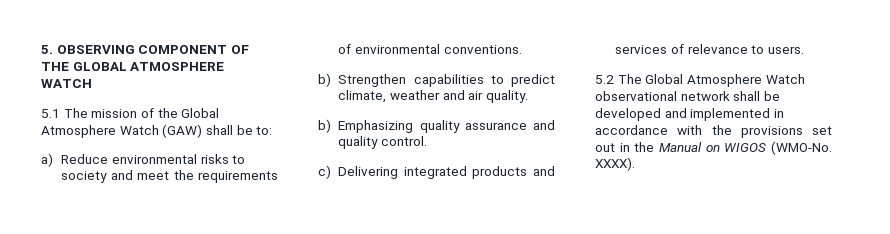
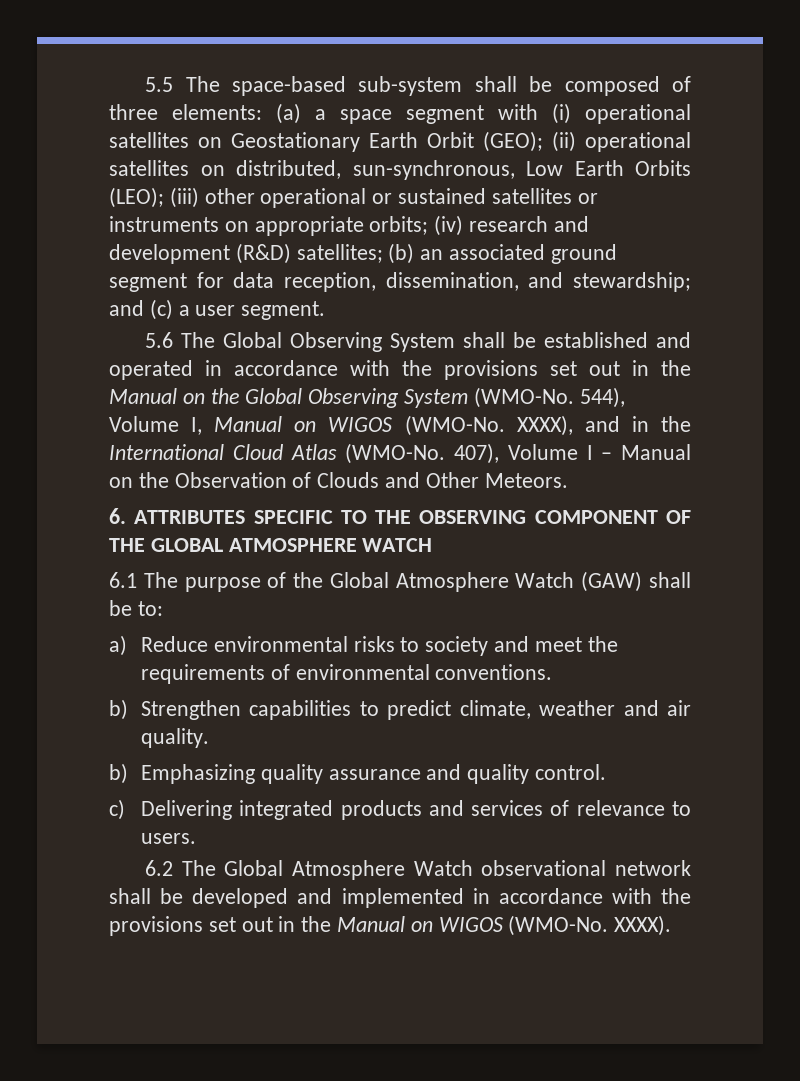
[41,45,53,54] 5. -> [145,76,692,96] [109,103,691,124] [109,131,691,152] [109,160,691,180] [109,187,598,208] [109,215,589,236] [109,243,617,264] [109,272,691,292] [109,299,326,320] [145,332,691,352] [109,360,691,380] [109,387,625,408] [109,415,691,436] [109,443,691,464] [109,472,568,488] [109,508,412,524] 5.5 The space-based sub-system shall be composed of three elements: (a) a space segment with (i) operational satellites on Geostationary Earth Orbit (GEO); (ii) operational satellites on distributed, sun-synchronous, Low Earth Orbits (LEO); (iii) other operational or sustained satellites or instruments on appropriate orbits; (iv) research and development (R&D) satellites; (b) an associated ground segment for data reception, dissemination, and stewardship; and (c) a user segment. // 5.6 The Global Observing System shall be established and operated in accordance with the provisions set out in the Manual on the Global Observing System (WMO-No. 544), Volume I, Manual on WIGOS (WMO-No. XXXX), and in the International Cloud Atlas (WMO-No. 407), Volume I – Manual on the Observation of Clouds and Other Meteors. // 6. ATTRIBUTES SPECIFIC TO THE
[41,108,138,118] 5.1 The mission -> [109,572,261,592] 6.1 The purpose
[595,75,614,84] 5.2 -> [145,860,174,876] 6.2

